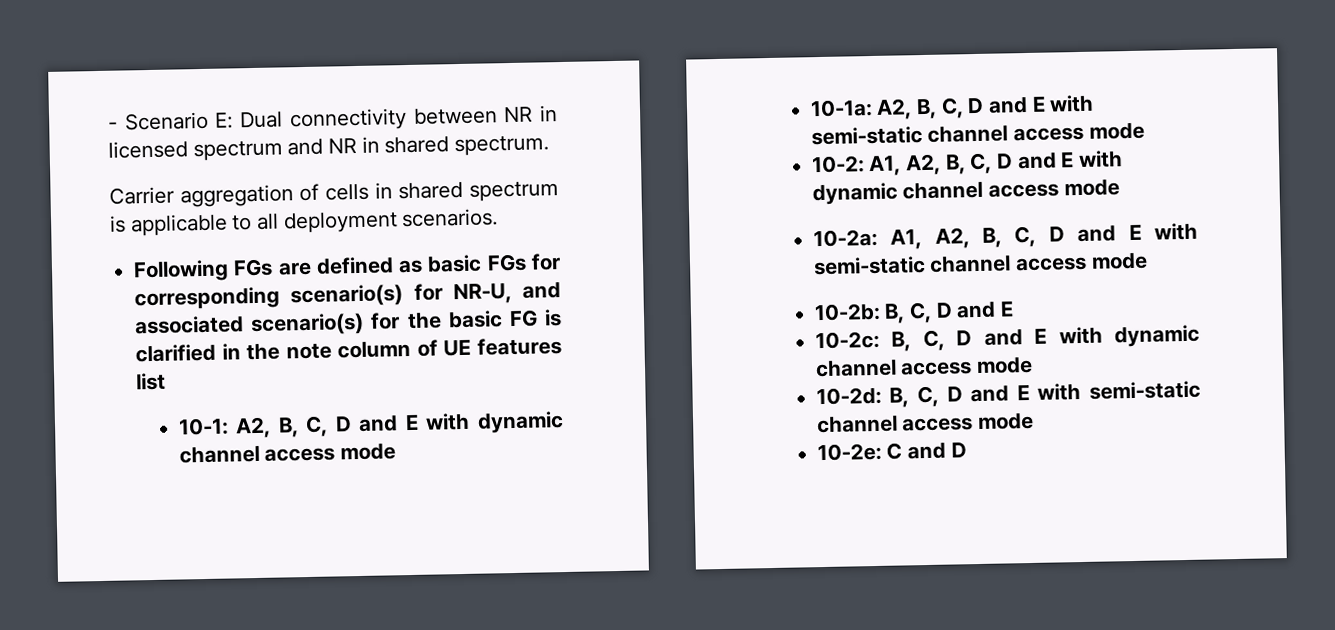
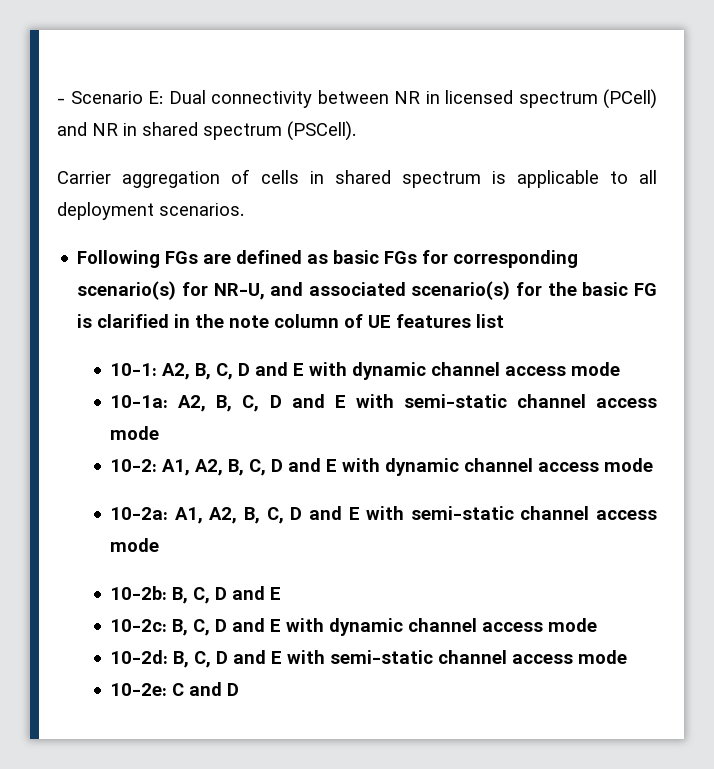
(283, 151) none -> [603,89,657,109] (PCell)
[454,135,550,157] spectrum. -> [203,121,356,141] spectrum (PSCell).

